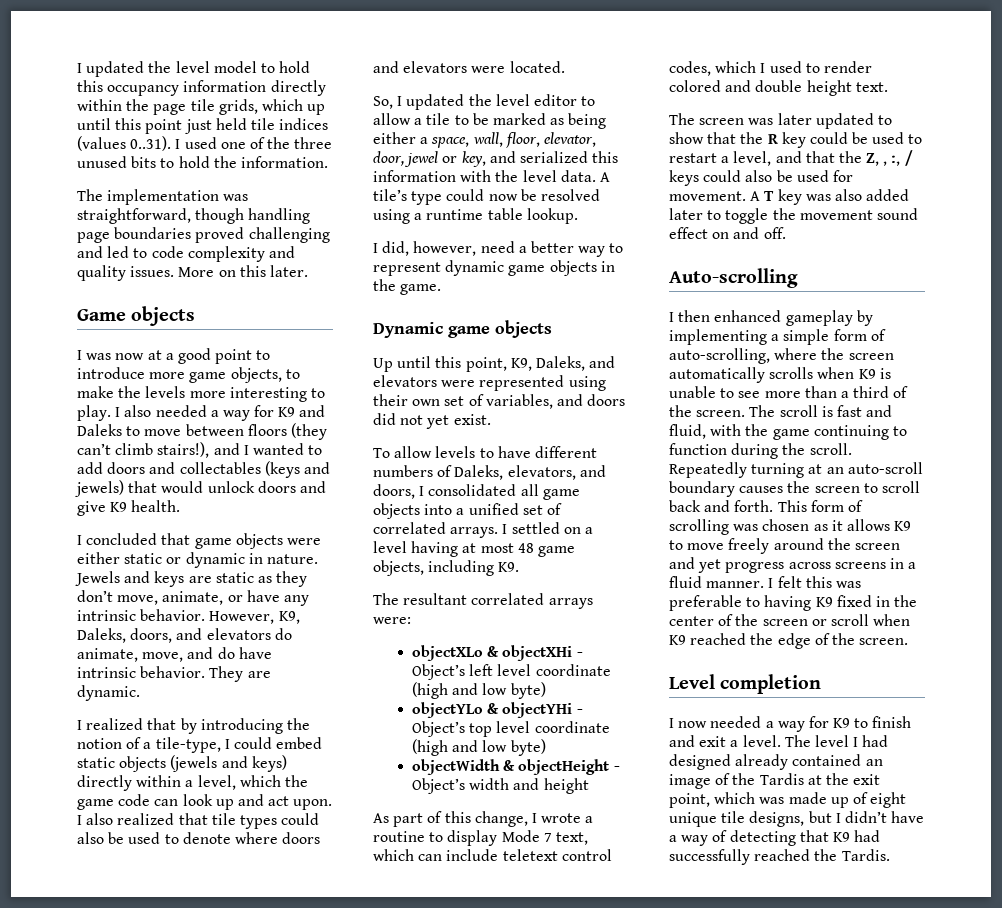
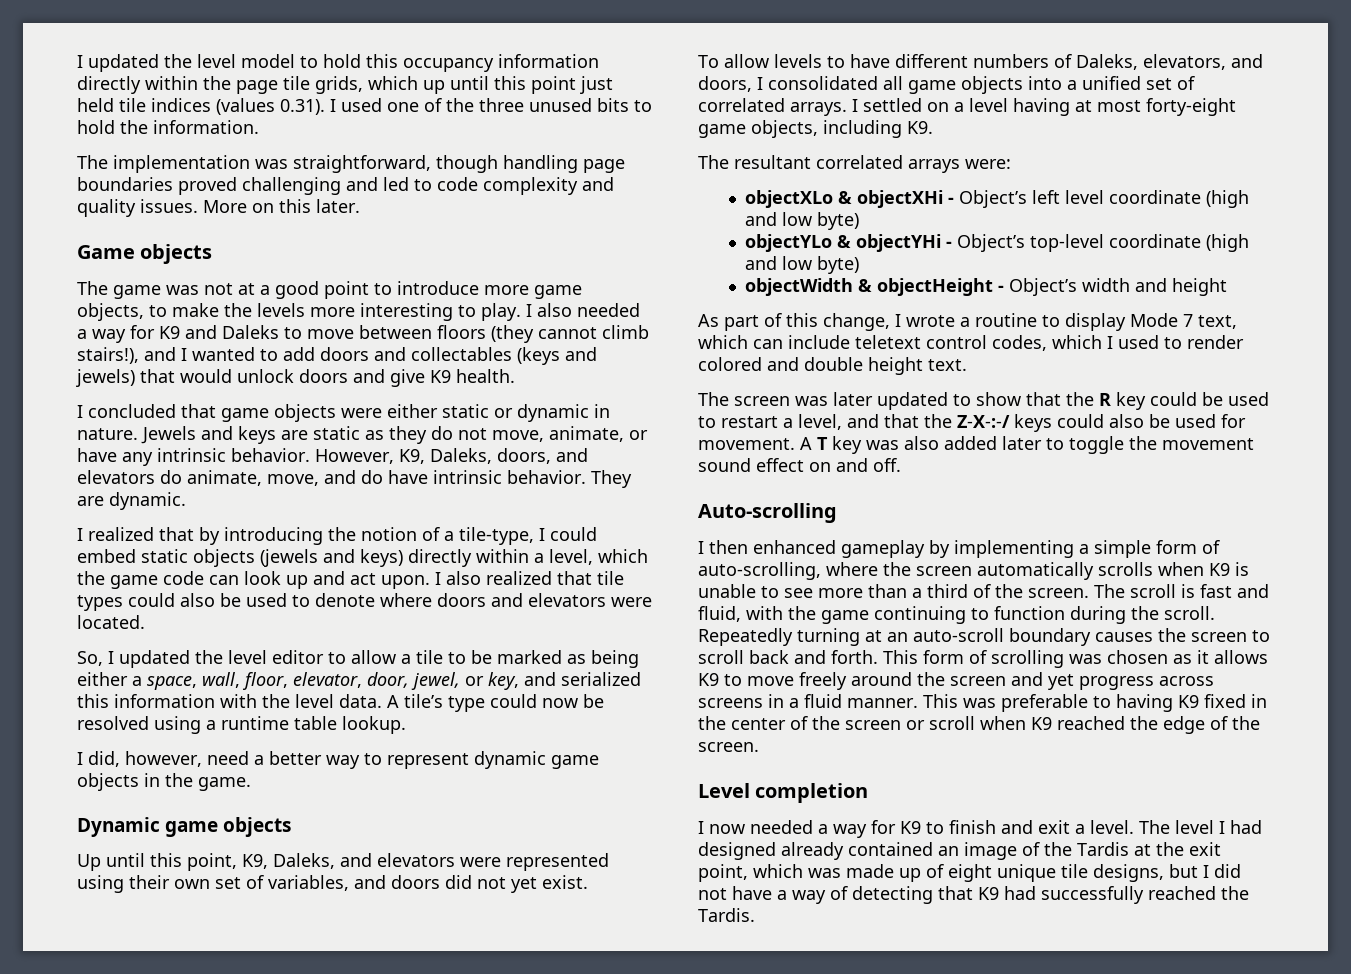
[130,136,172,151] 0..31). -> [280,99,325,115] 0.31).
[77,350,145,360] I was now -> [77,281,233,299] The game was not
[77,443,111,455] can’t -> [538,327,597,339] cannot
[77,590,113,602] don’t -> [431,426,487,440] do not
[404,151,439,167] jewel -> [411,672,460,690] jewel,
[517,543,534,553] 48 -> [1146,98,1236,116] forty-eight
[469,721,531,737] top level -> [1030,234,1105,252] top-level
[866,150,913,166] Z, , :, / -> [957,415,1010,428] Z-X-:-/
[768,576,832,588] I felt this -> [923,694,958,708] This
[844,811,887,823] didn’t -> [1214,864,1241,878] [698,888,727,900] did not

